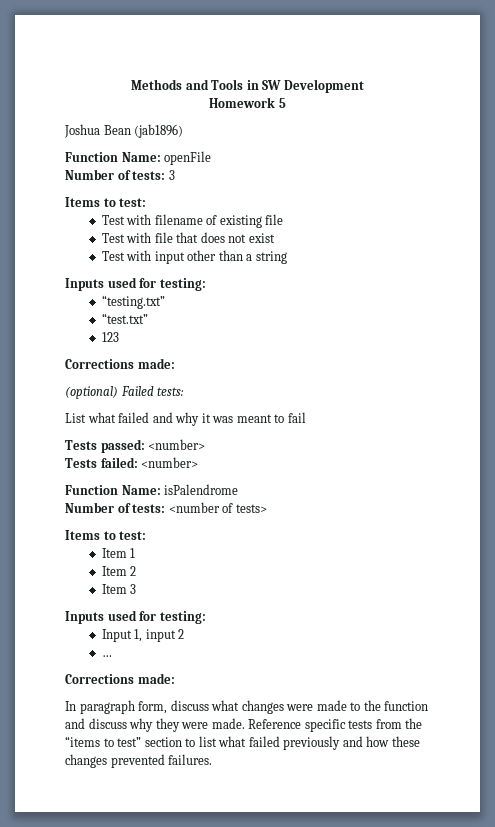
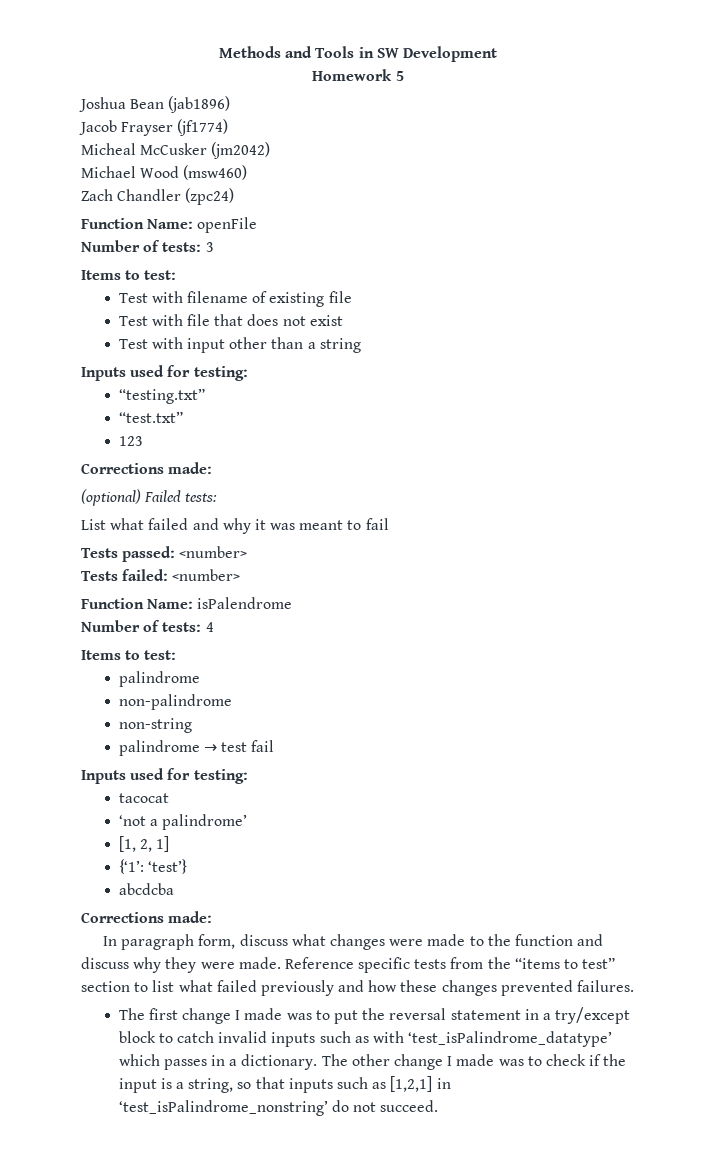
(184, 131) none -> [79,119,229,136] [81,142,271,159] [81,165,248,180] [81,188,235,205] // Jacob Frayser (jf1774) // Micheal McCusker (jm2042) // Michael Wood (msw460) // Zach Chandler (zpc24)
[168,502,267,513] [65,530,147,540] [101,548,136,558] [101,566,137,576] [101,584,137,594] [65,610,206,624] [101,629,185,642] [101,655,112,657] <number of tests> // Items to test: // Item 1 // Item 2 // Item 3 // Inputs used for testing: // Input 1, input 2 // … -> [205,622,214,632] [81,650,177,660] [118,671,200,687] [118,694,232,710] [118,718,192,733] [118,740,275,756] [81,768,248,784] [118,793,169,803] [118,814,248,830] [118,836,170,852] [118,859,187,874] [118,883,174,895] 4 // Items to test: // palindrome // non-palindrome // non-string // palindrome → test fail // Inputs used for testing: // tacocat // ‘not a palindrome’ // [1, 2, 1] // {‘1’: ‘test’} // abcdcba
(213, 759) none -> [118,1007,631,1024] [118,1031,613,1047] [118,1054,627,1070] [118,1076,451,1093] [118,1100,439,1116] // The first change I made was to put the reversal statement in a try/except block to catch invalid inputs such as with ‘test_isPalindrome_datatype’ which passes in a dictionary. The other change I made was to check if the input is a string, so that inputs such as [1,2,1] in ‘test_isPalindrome_nonstring’ do not succeed.

